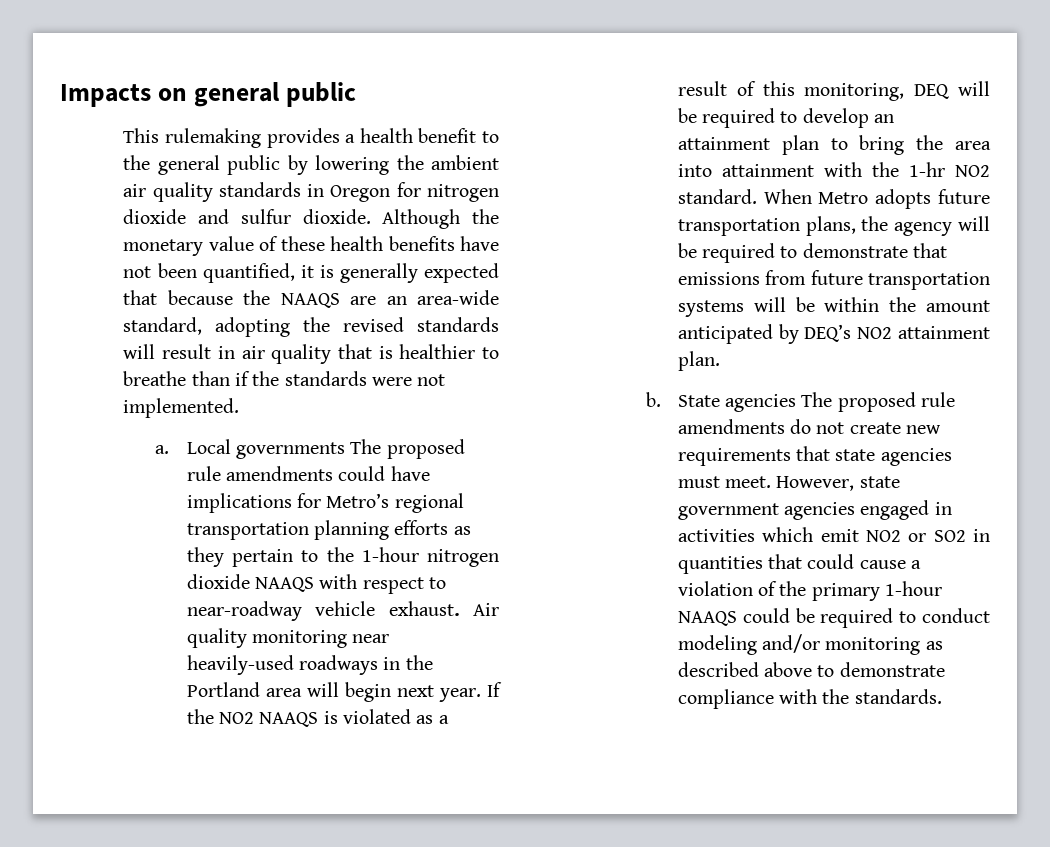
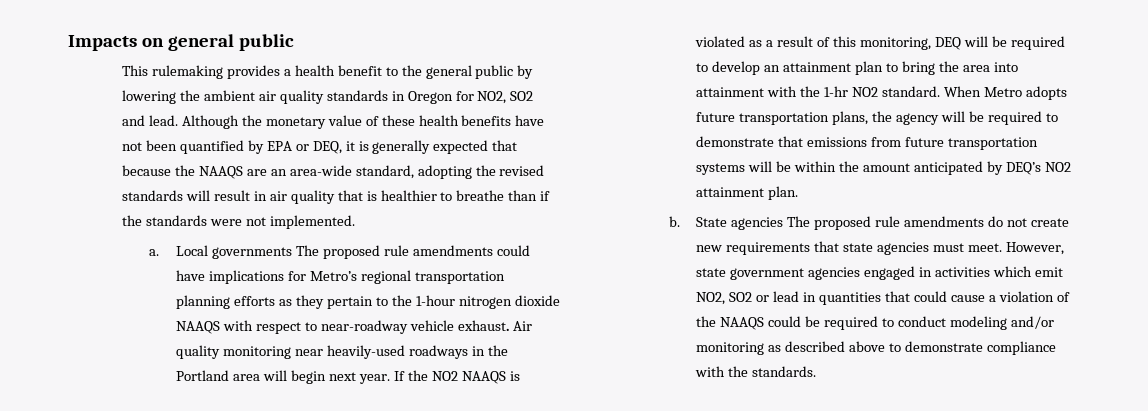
[426,184,499,202] [123,209,371,224] nitrogen dioxide and sulfur dioxide. -> [477,91,534,104] [122,115,179,126] NO2, SO2 and lead.
[202,263,295,283] quantified, -> [180,140,342,154] quantified by EPA or DEQ,
[865,530,966,542] NO2 or SO2 -> [696,291,800,305] NO2, SO2 or lead
[811,581,942,601] primary 1-hour -> (717, 321) none

